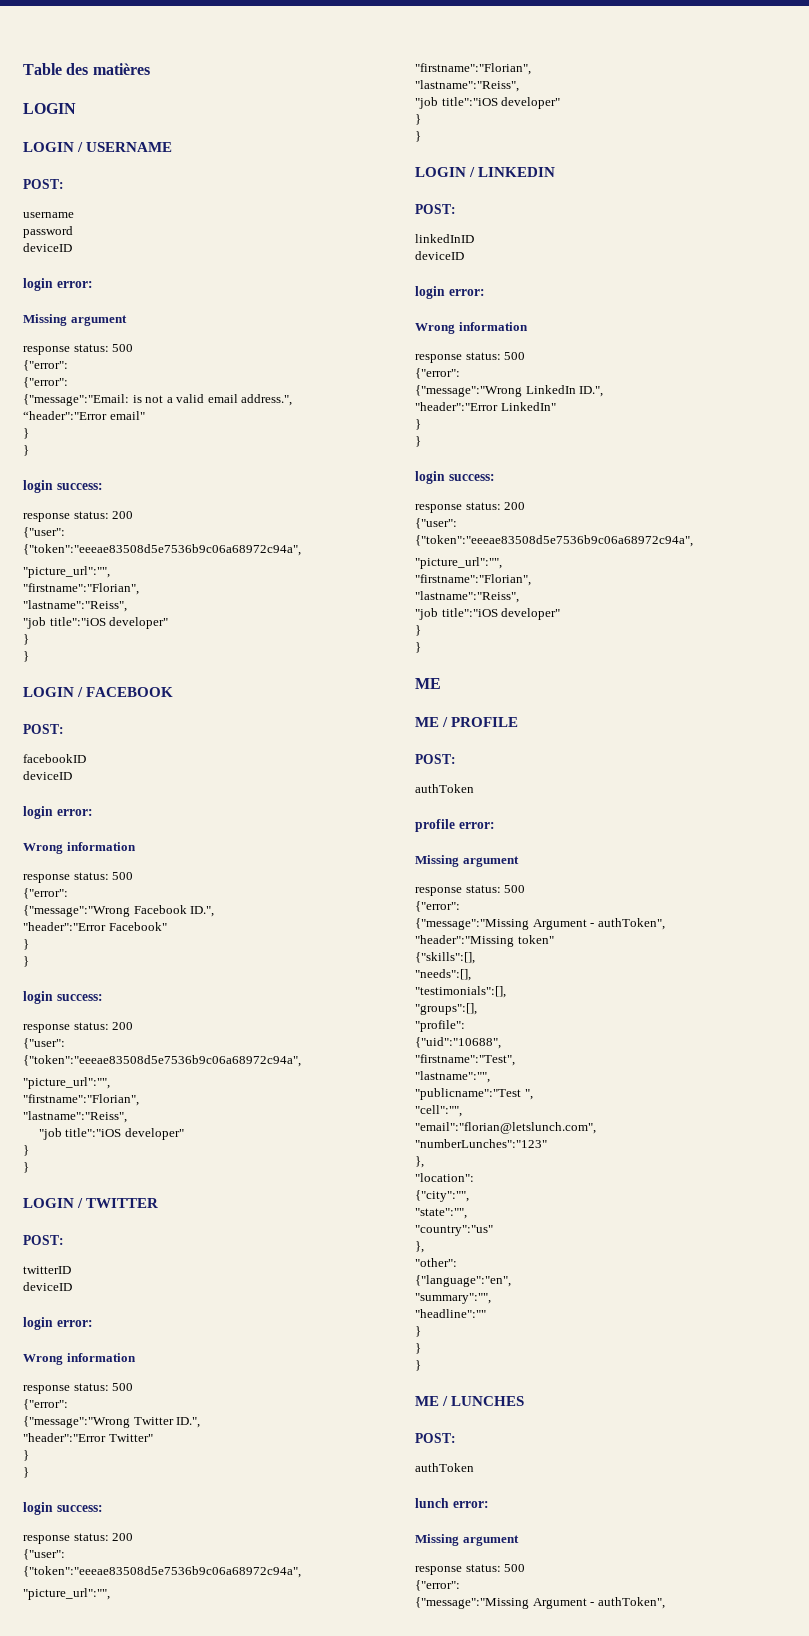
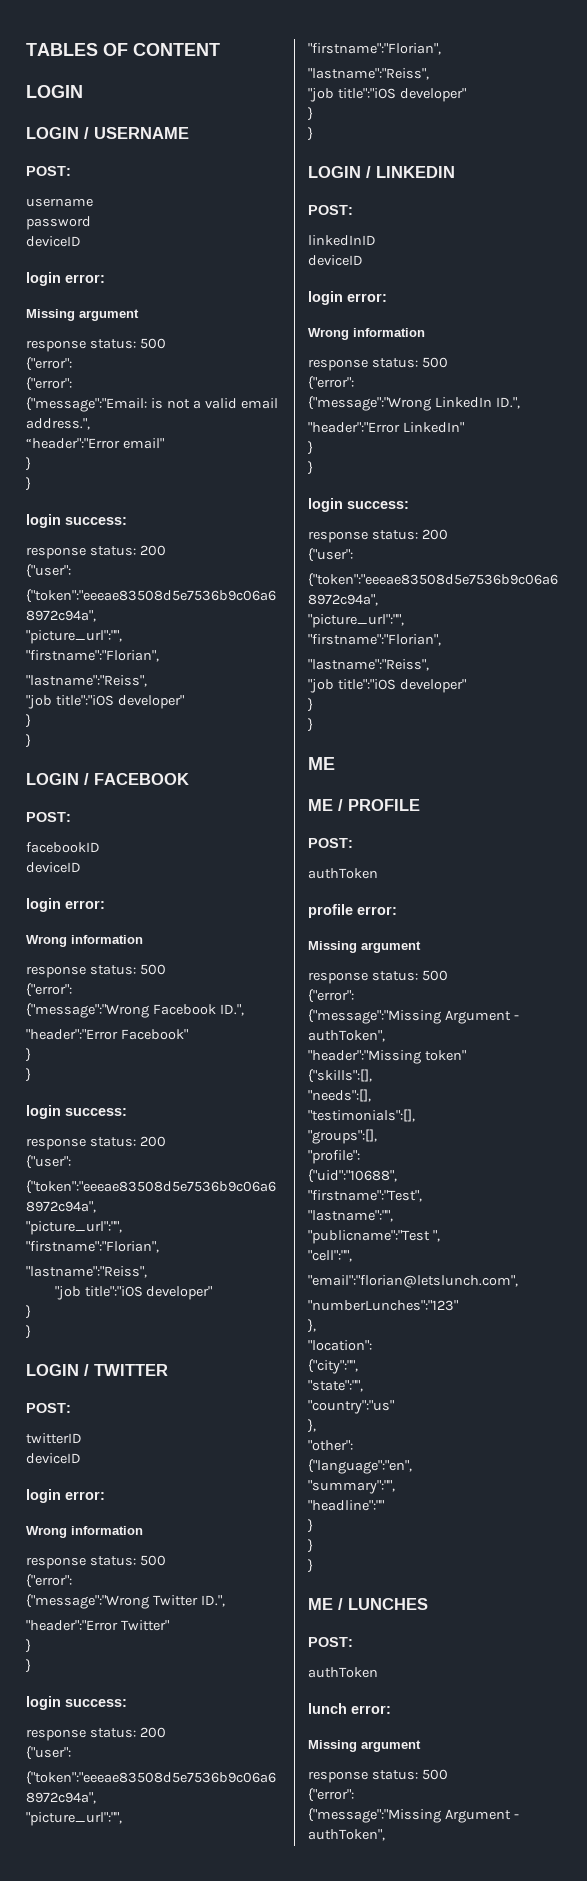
[23,63,150,75] Table des matières -> [26,43,220,56] TABLES OF CONTENT

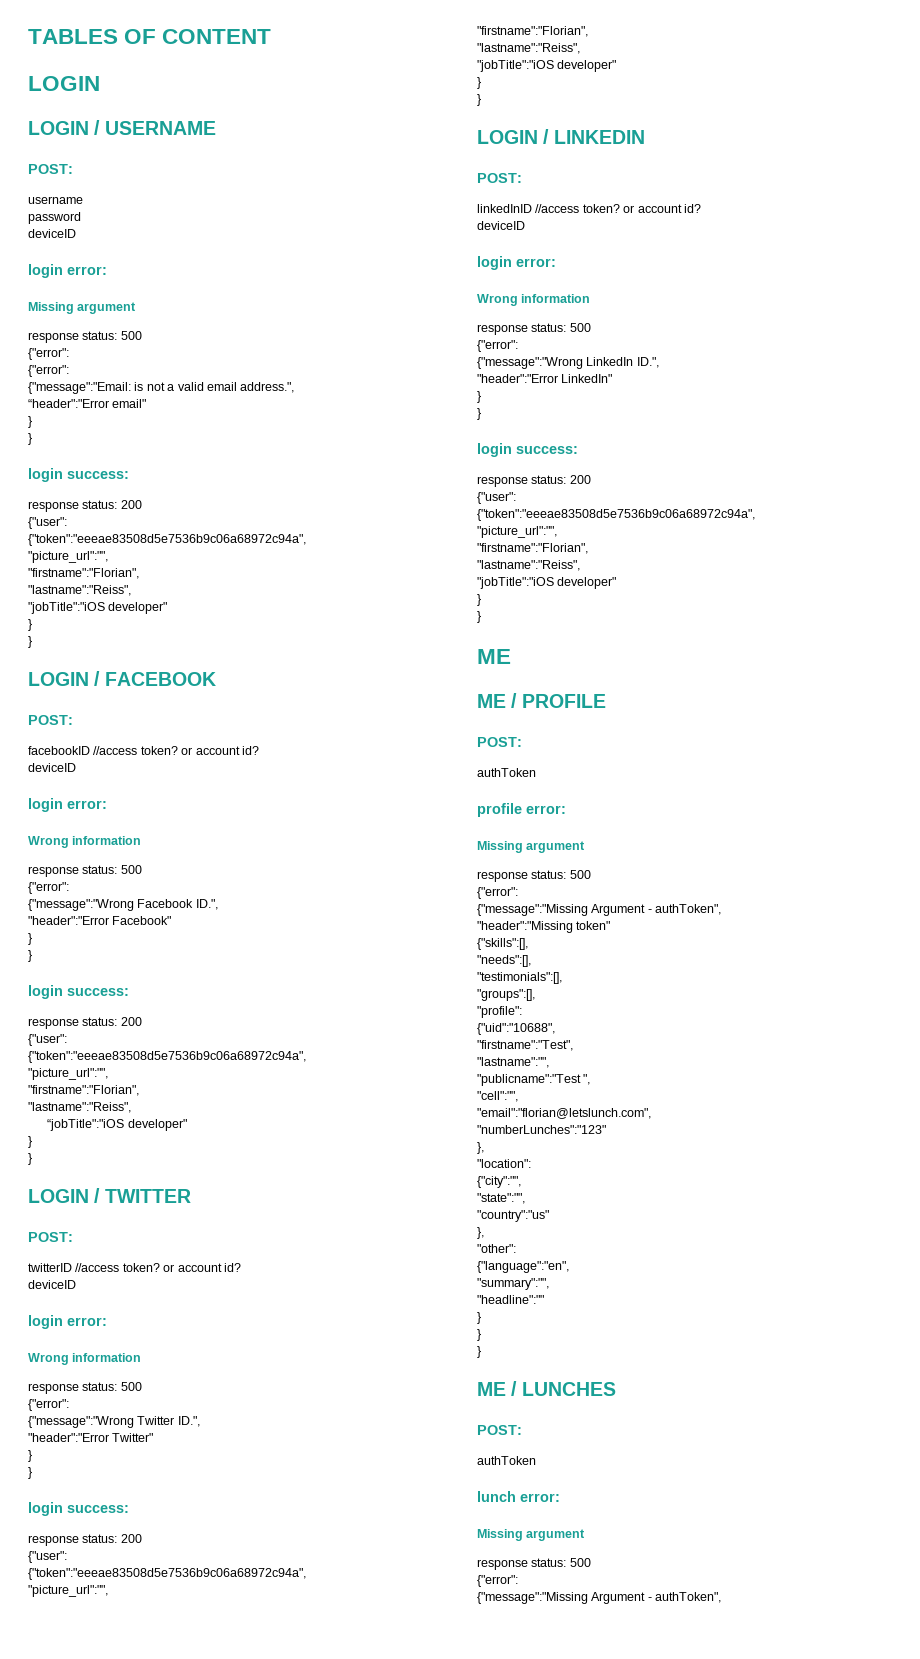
[26,695,114,709] "job title":"iOS -> [28,602,105,614] "jobTitle":"iOS
(100, 847) none -> [93,746,259,755] //access token? or account id?
[54,1286,143,1300] "job title":"iOS -> [47,1119,125,1131] “jobTitle":"iOS
(82, 1438) none -> [75,1263,241,1272] //access token? or account id?
[308,88,396,102] "job title":"iOS -> [477,60,554,72] "jobTitle":"iOS
(376, 240) none -> [535,204,701,213] //access token? or account id?
[308,679,396,693] "job title":"iOS -> [477,577,554,589] "jobTitle":"iOS

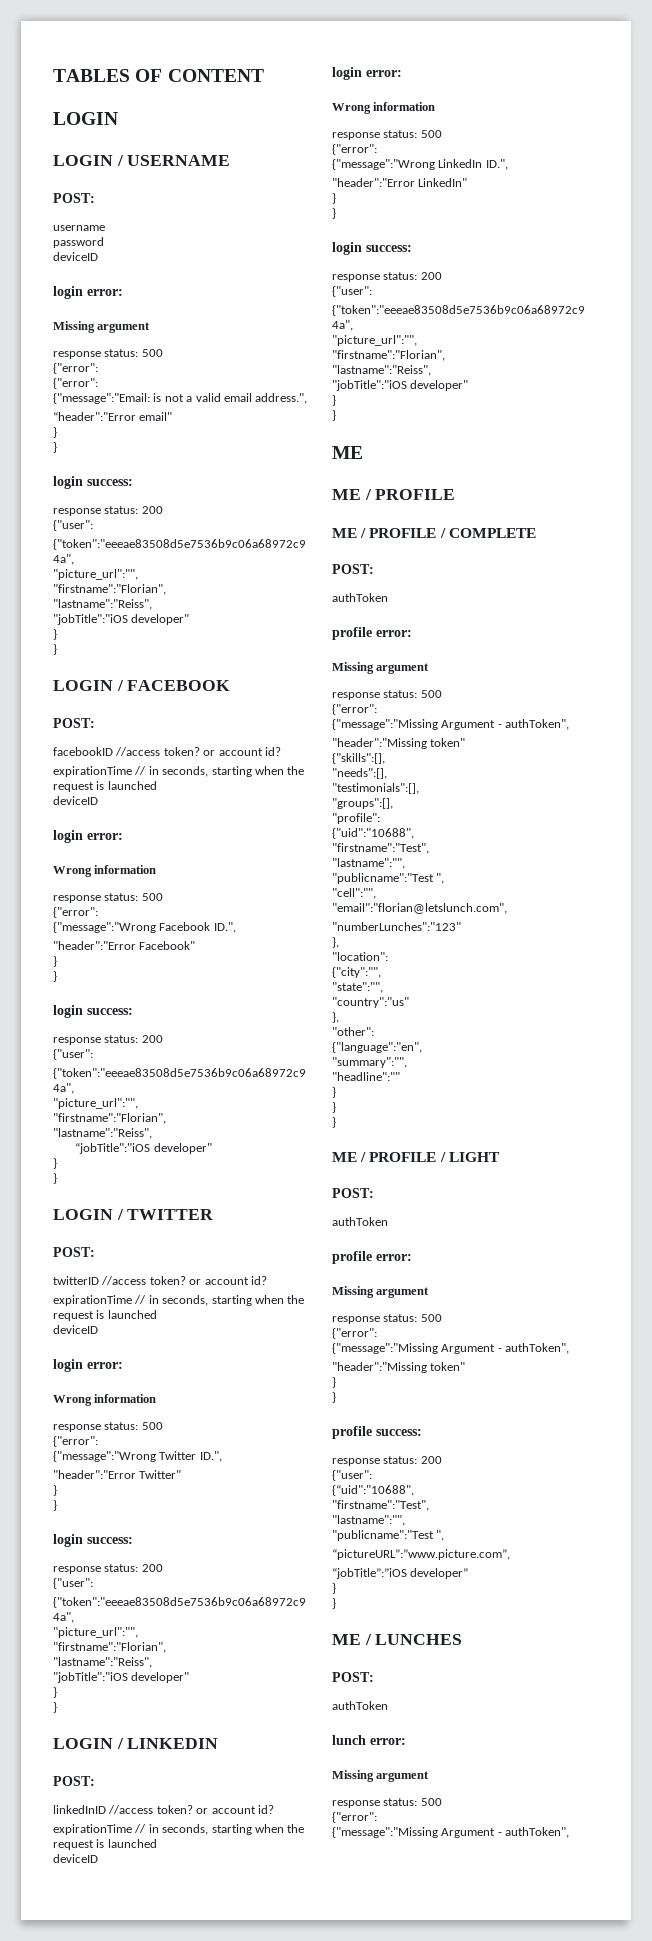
(259, 750) none -> [53,766,305,777] [53,781,157,792] // expirationTime // in seconds, starting when the request is launched
(241, 1267) none -> [53,1295,305,1306] [53,1310,157,1321] // expirationTime // in seconds, starting when the request is launched
(701, 208) none -> [53,1824,305,1835] [53,1839,157,1850] // expirationTime // in seconds, starting when the request is launched
(606, 701) none -> [332,528,536,538] // ME / PROFILE / COMPLETE
(481, 1352) none -> [332,1152,500,1162] [332,1188,374,1198] [332,1217,388,1226] [332,1251,412,1264] [332,1286,430,1298] [332,1314,442,1324] [332,1328,377,1339] [332,1343,570,1354] [332,1362,466,1373] [332,1377,336,1388] [332,1392,336,1403] [332,1426,422,1439] [332,1456,442,1466] [332,1470,372,1481] [332,1485,414,1496] [332,1500,429,1511] [332,1515,405,1526] [332,1530,445,1541] [332,1549,510,1560] [332,1568,469,1579] [332,1583,336,1594] [332,1598,336,1609] // ME / PROFILE / LIGHT // POST: // authToken // profile error: // Missing argument // response status: 500 // {"error": // {"message":"Missing Argument - authToken", // "header":"Missing token" // } // } // profile success: // response status: 200 // {"user": // {“uid":"10688", // "firstname":"Test", // "lastname":"", // "publicname":"Test ", // “pictureURL”:”www.picture.com”, // “jobTitle”:”iOS developer” // } // }

